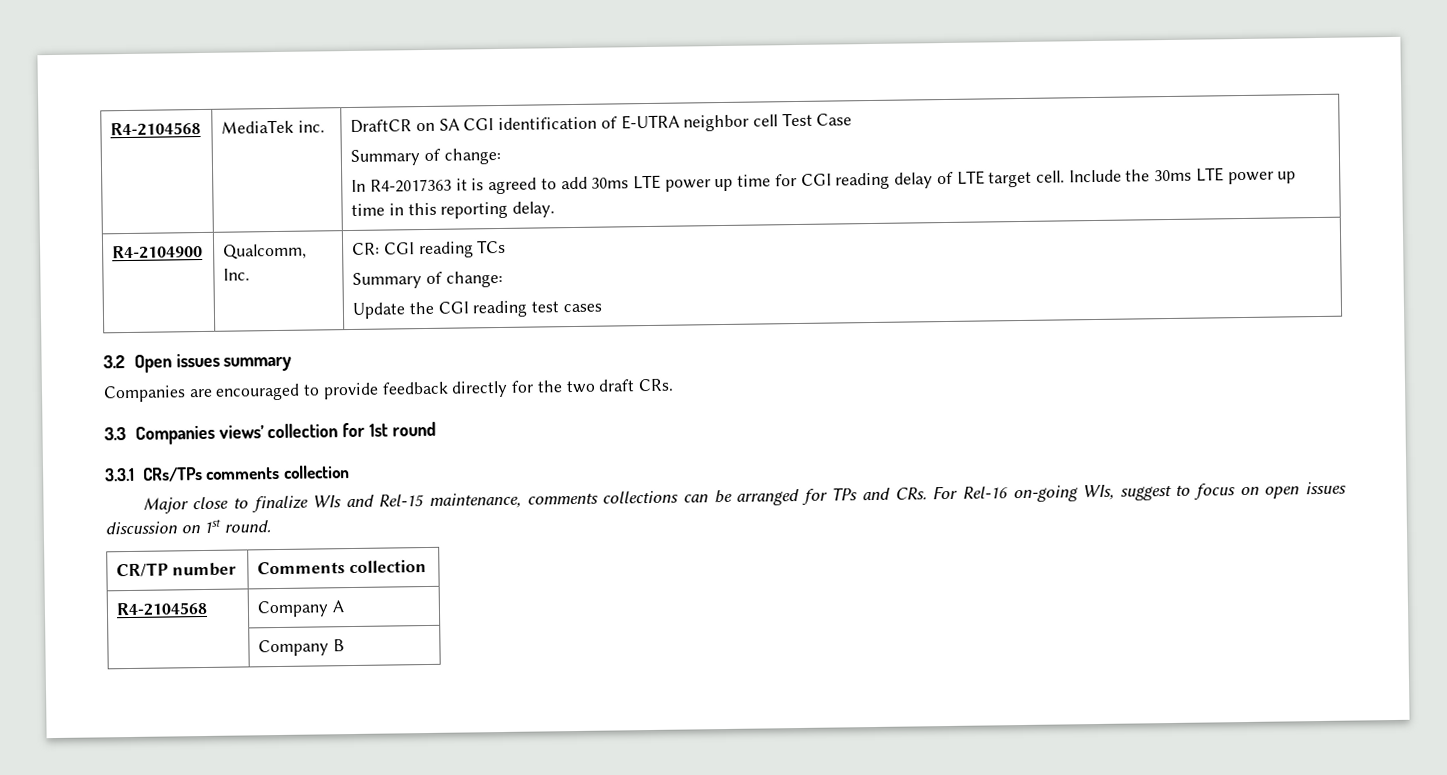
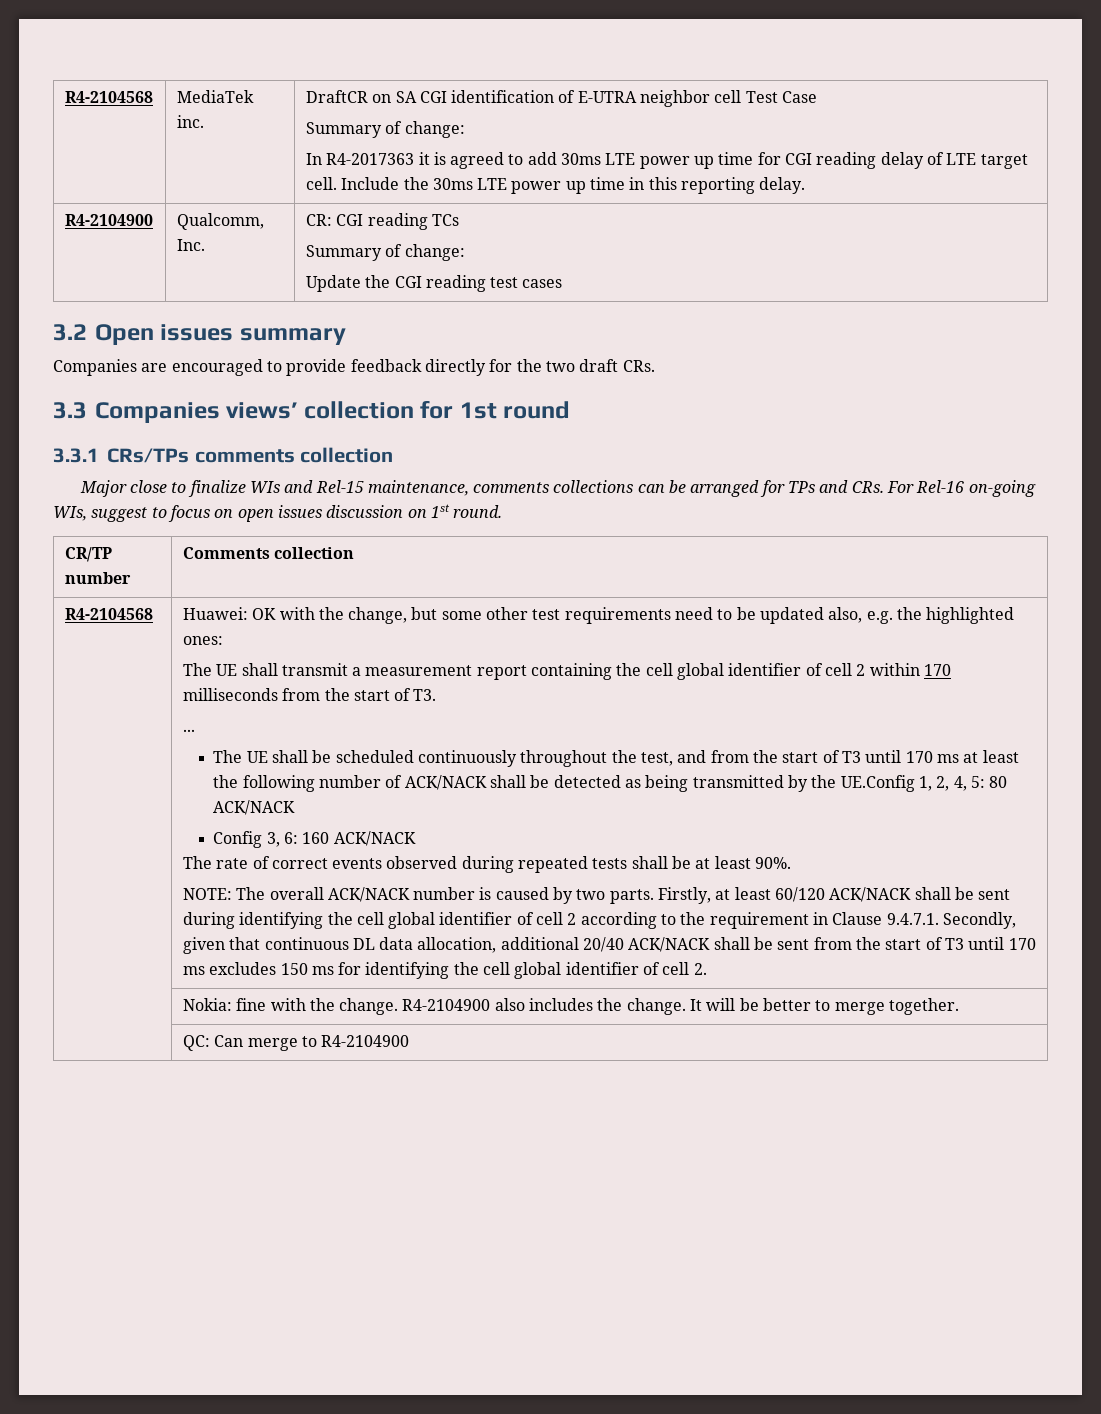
[257,600,344,618] [258,639,345,657] Company A // | Company B -> [182,607,1015,624] [182,636,223,645] [182,663,951,680] [182,688,437,701] [182,729,195,732] [213,750,1019,767] [213,775,1008,792] [213,800,296,815] [213,831,416,848] [182,856,792,873] [182,887,1011,904] [182,912,1016,929] [182,937,1036,954] [182,962,707,979] [182,998,959,1015] [182,1035,410,1051] Huawei: OK with the change, but some other test requirements need to be updated also, e.g. the highlighted ones: // The UE shall transmit a measurement report containing the cell global identifier of cell 2 within 170 milliseconds from the start of T3. // ... // The UE shall be scheduled continuously throughout the test, and from the start of T3 until 170 ms at least the following number of ACK/NACK shall be detected as being transmitted by the UE.Config 1, 2, 4, 5: 80 ACK/NACK // Config 3, 6: 160 ACK/NACK // The rate of correct events observed during repeated tests shall be at least 90%. // NOTE: The overall ACK/NACK number is caused by two parts. Firstly, at least 60/120 ACK/NACK shall be sent during identifying the cell global identifier of cell 2 according to the requirement in Clause 9.4.7.1. Secondly, given that continuous DL data allocation, additional 20/40 ACK/NACK shall be sent from the start of T3 until 170 ms excludes 150 ms for identifying the cell global identifier of cell 2. // | Nokia: fine with the change. R4-2104900 also includes the change. It will be better to merge together. // | QC: Can merge to R4-2104900

